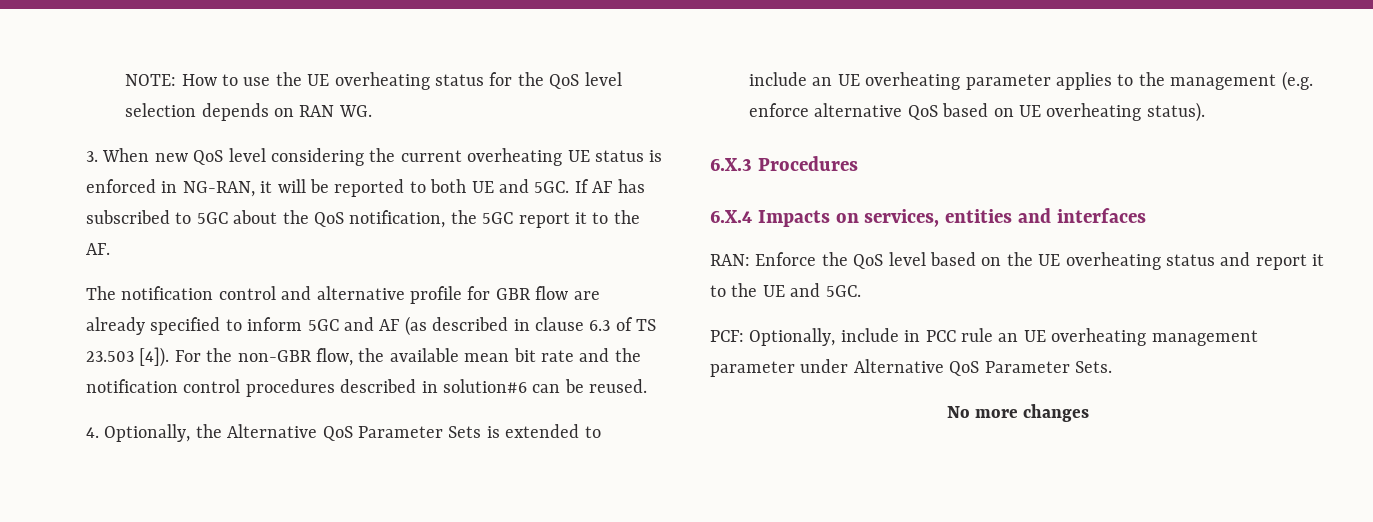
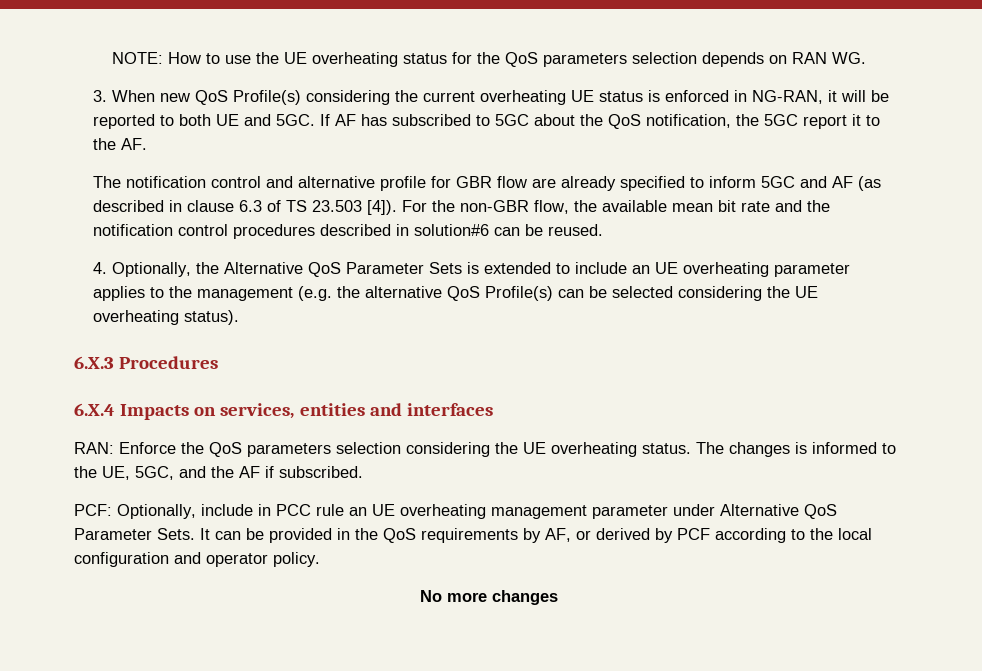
[584,72,622,86] level -> [542,53,627,67] parameters
[228,148,266,162] level -> [232,90,301,105] Profile(s)
[749,103,810,117] enforce -> [336,286,360,298] the
[942,103,1014,117] based on -> [484,286,790,301] Profile(s) can be selected considering the
[888,252,1325,270] [710,283,861,297] level based on the UE overheating status and report it to the UE and 5GC. -> [247,442,896,457] [74,466,363,480] parameters selection considering the UE overheating status. The changes is informed to the UE, 5GC, and the AF if subscribed.
(1112, 367) none -> [200,528,872,543] [74,552,320,567] It can be provided in the QoS requirements by AF, or derived by PCF according to the local configuration and operator policy.

